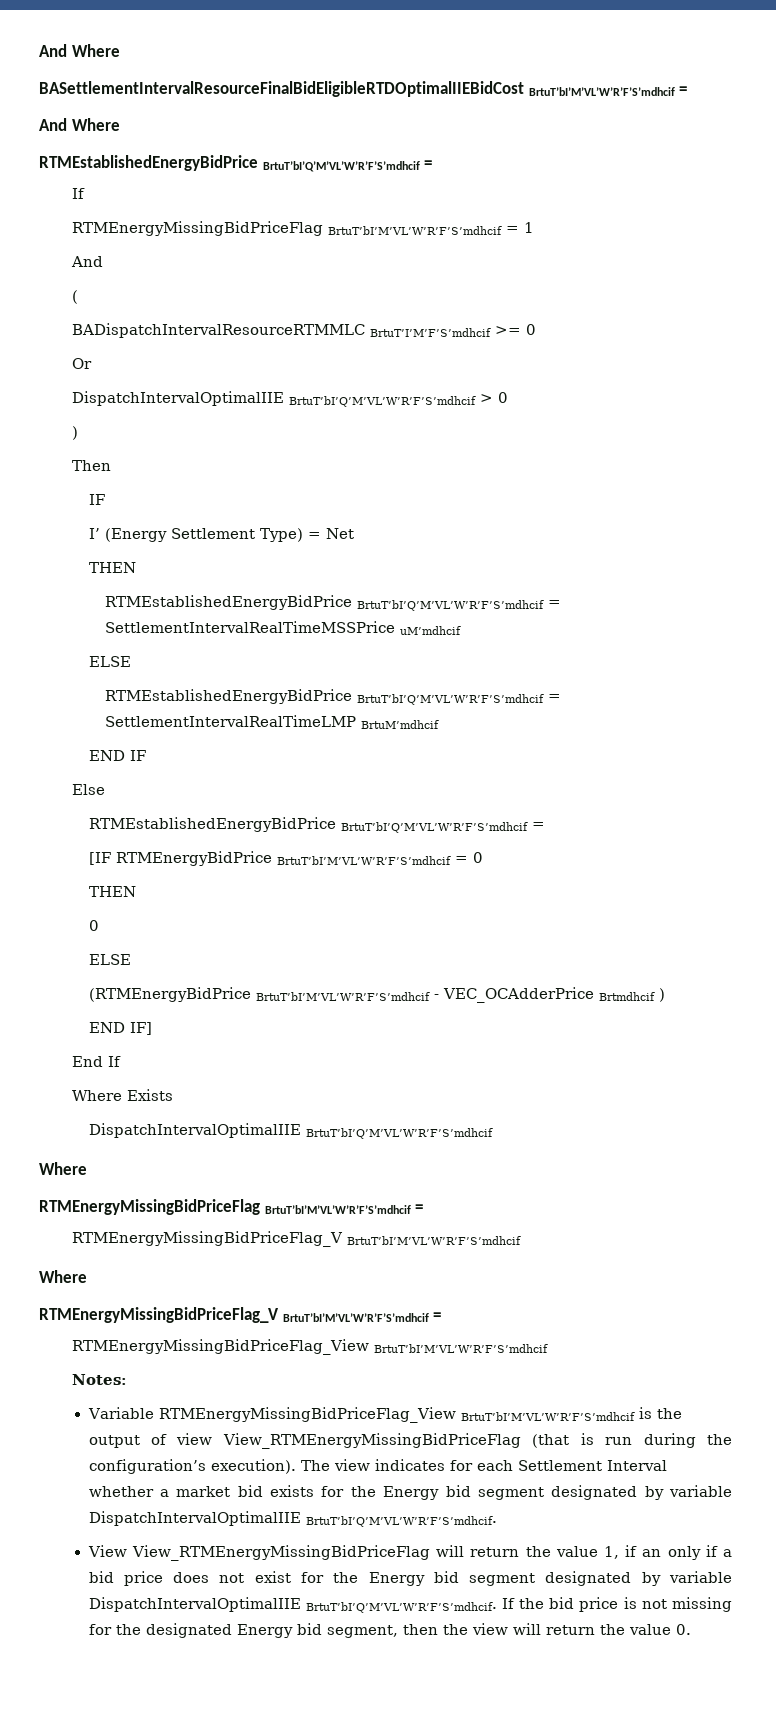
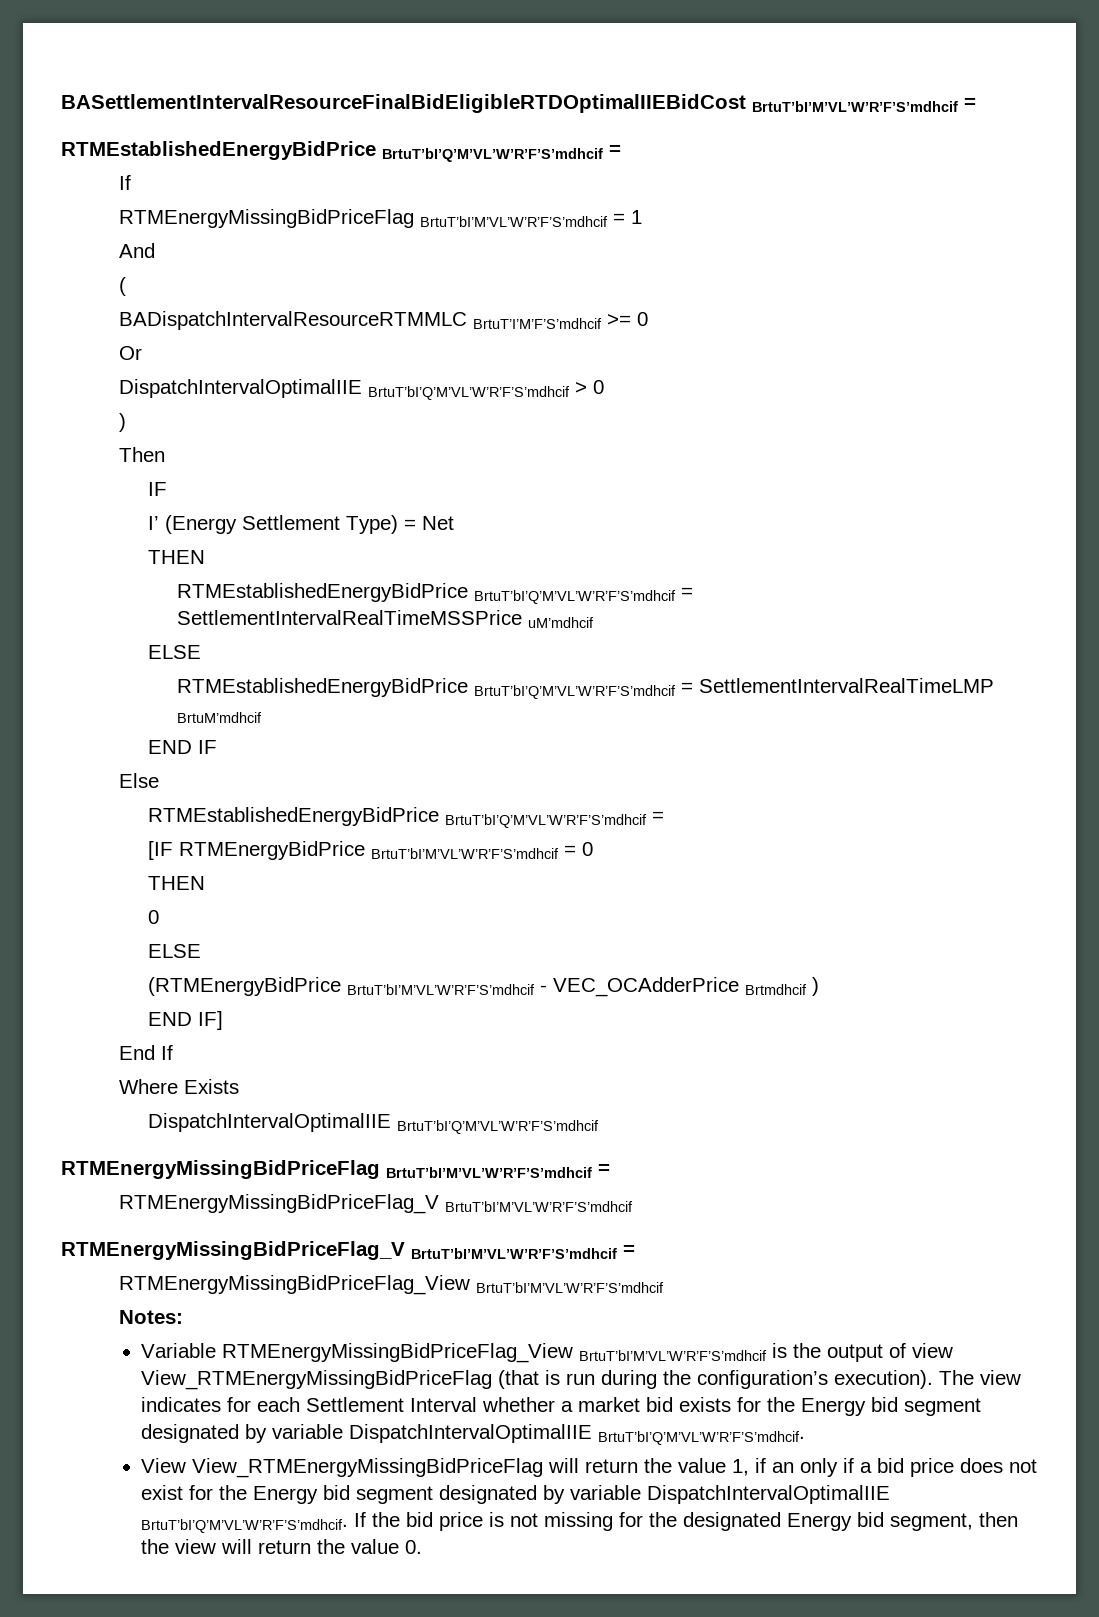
[39,44,120,57] And Where // -> (61, 103) none
[39,118,120,131] // And Where -> (976, 103) none
[39,1162,87,1175] // Where -> (599, 1127) none
[39,1270,87,1283] // Where -> (633, 1206) none

